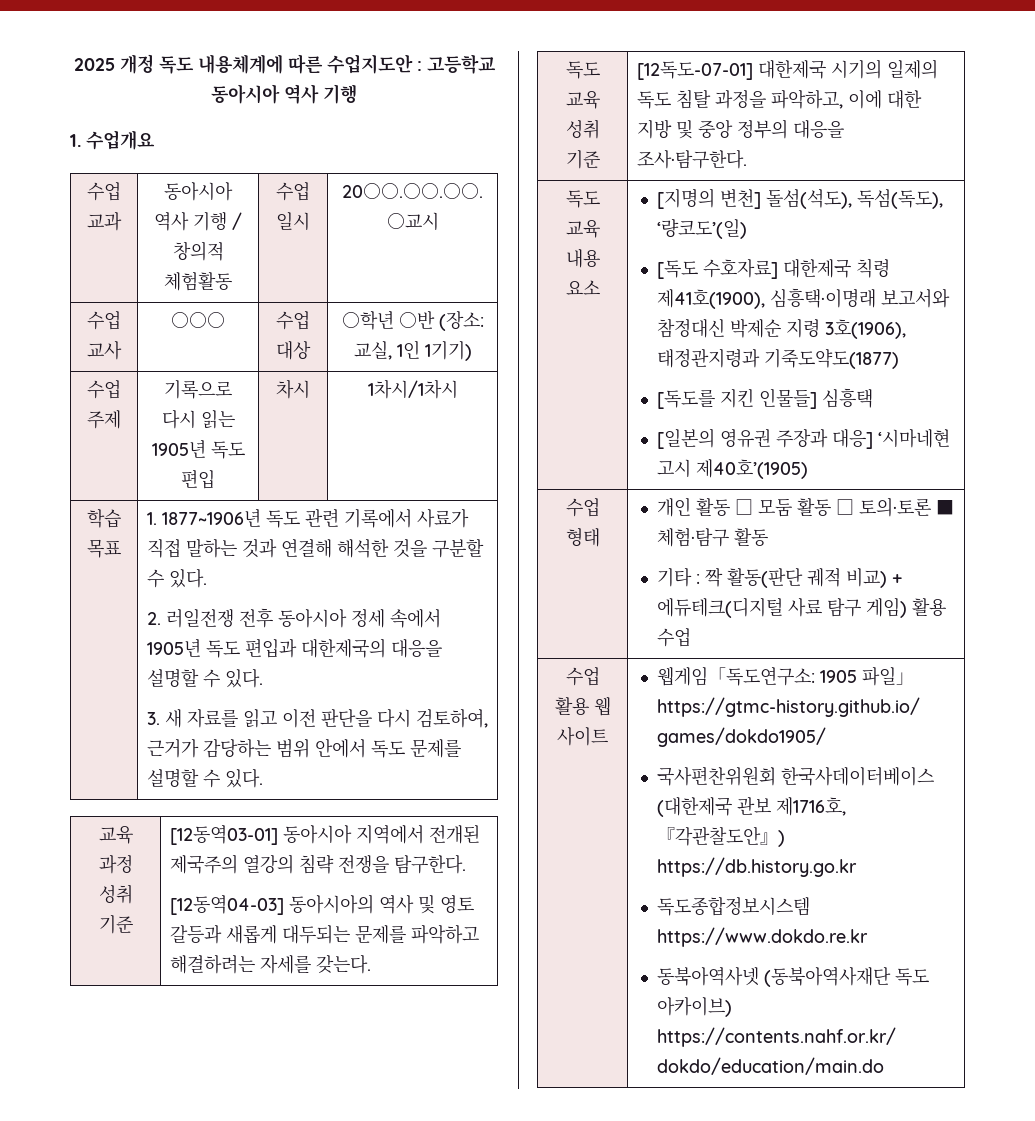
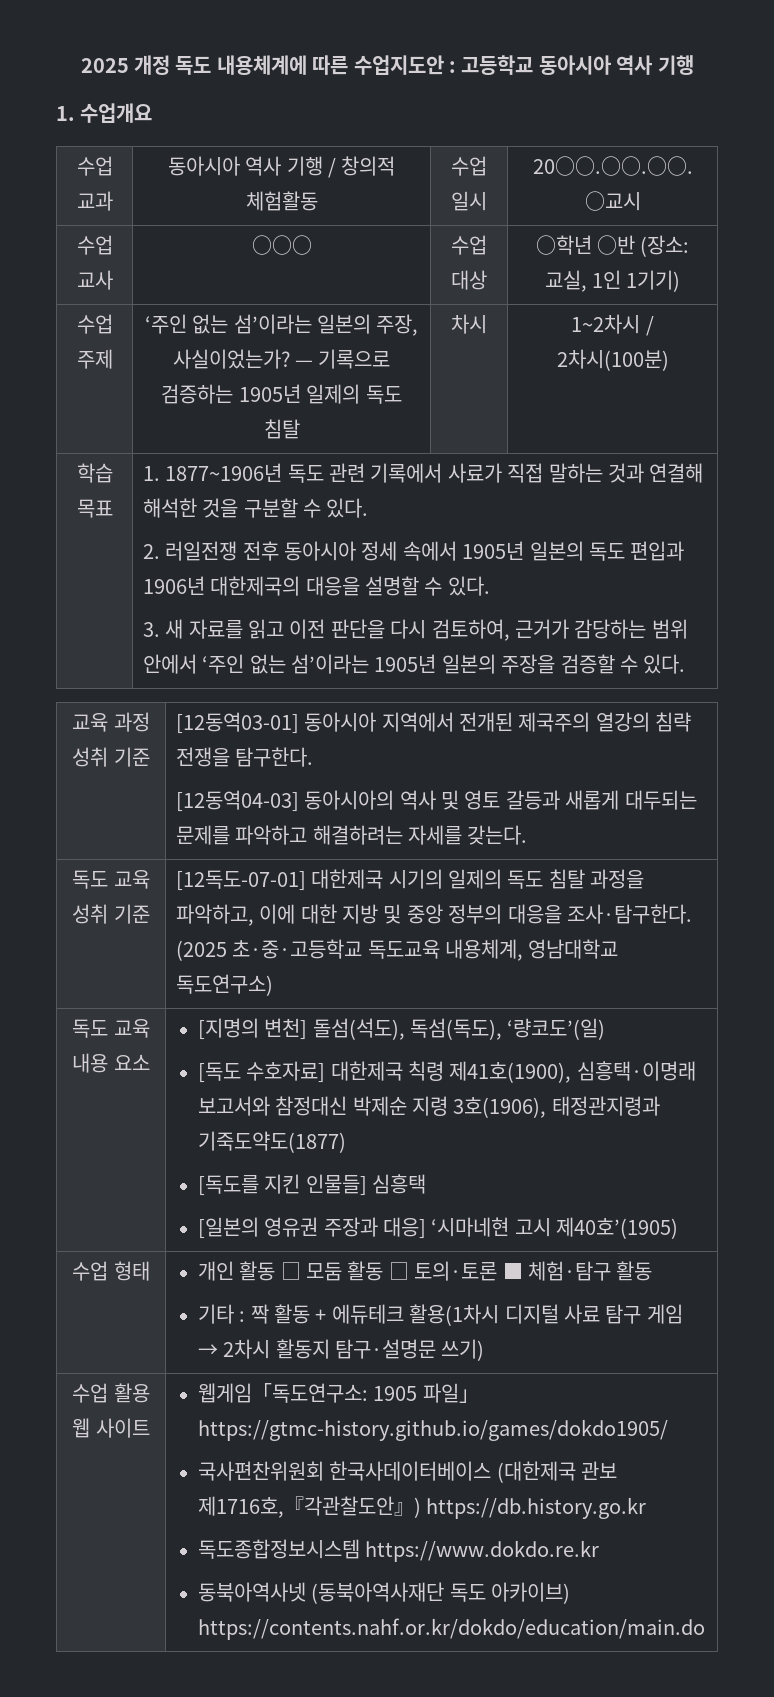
[164,380,232,399] [161,409,235,429] [151,439,245,459] [181,469,215,489] [276,379,310,399] [367,379,458,399] 기록으로 다시 읽는 1905년 독도 편입 | 차시 | 1차시/1차시 -> [144,314,419,336] [172,349,391,369] [161,384,402,404] [263,419,300,439] [451,314,487,334] [571,314,654,336] [556,349,669,371] ‘주인 없는 섬’이라는 일본의 주장, 사실이었는가? — 기록으로 검증하는 1905년 일제의 독도 침탈 | 차시 | 1~2차시 / 2차시(100분)
(201, 647) none -> [529,541,584,561] 일본의
(297, 648) none -> [142,576,205,595] 1906년
[370,739,461,758] [146,768,199,787] 독도 문제를 설명할 -> [202,654,615,674] ‘주인 없는 섬’이라는 1905년 일본의 주장을 검증할
(747, 159) none -> [175,939,619,961] [175,974,273,996] (2025 초·중·고등학교 독도교육 내용체계, 영남대학교 독도연구소)
[726,568,902,588] [656,597,946,618] [656,628,691,647] 활동(판단 궤적 비교) + 에듀테크(디지털 사료 탐구 게임) 활용 수업 -> [274,1304,683,1326] [197,1339,485,1361] 활동 + 에듀테크 활용(1차시 디지털 사료 탐구 게임 → 2차시 활동지 탐구·설명문 쓰기)

